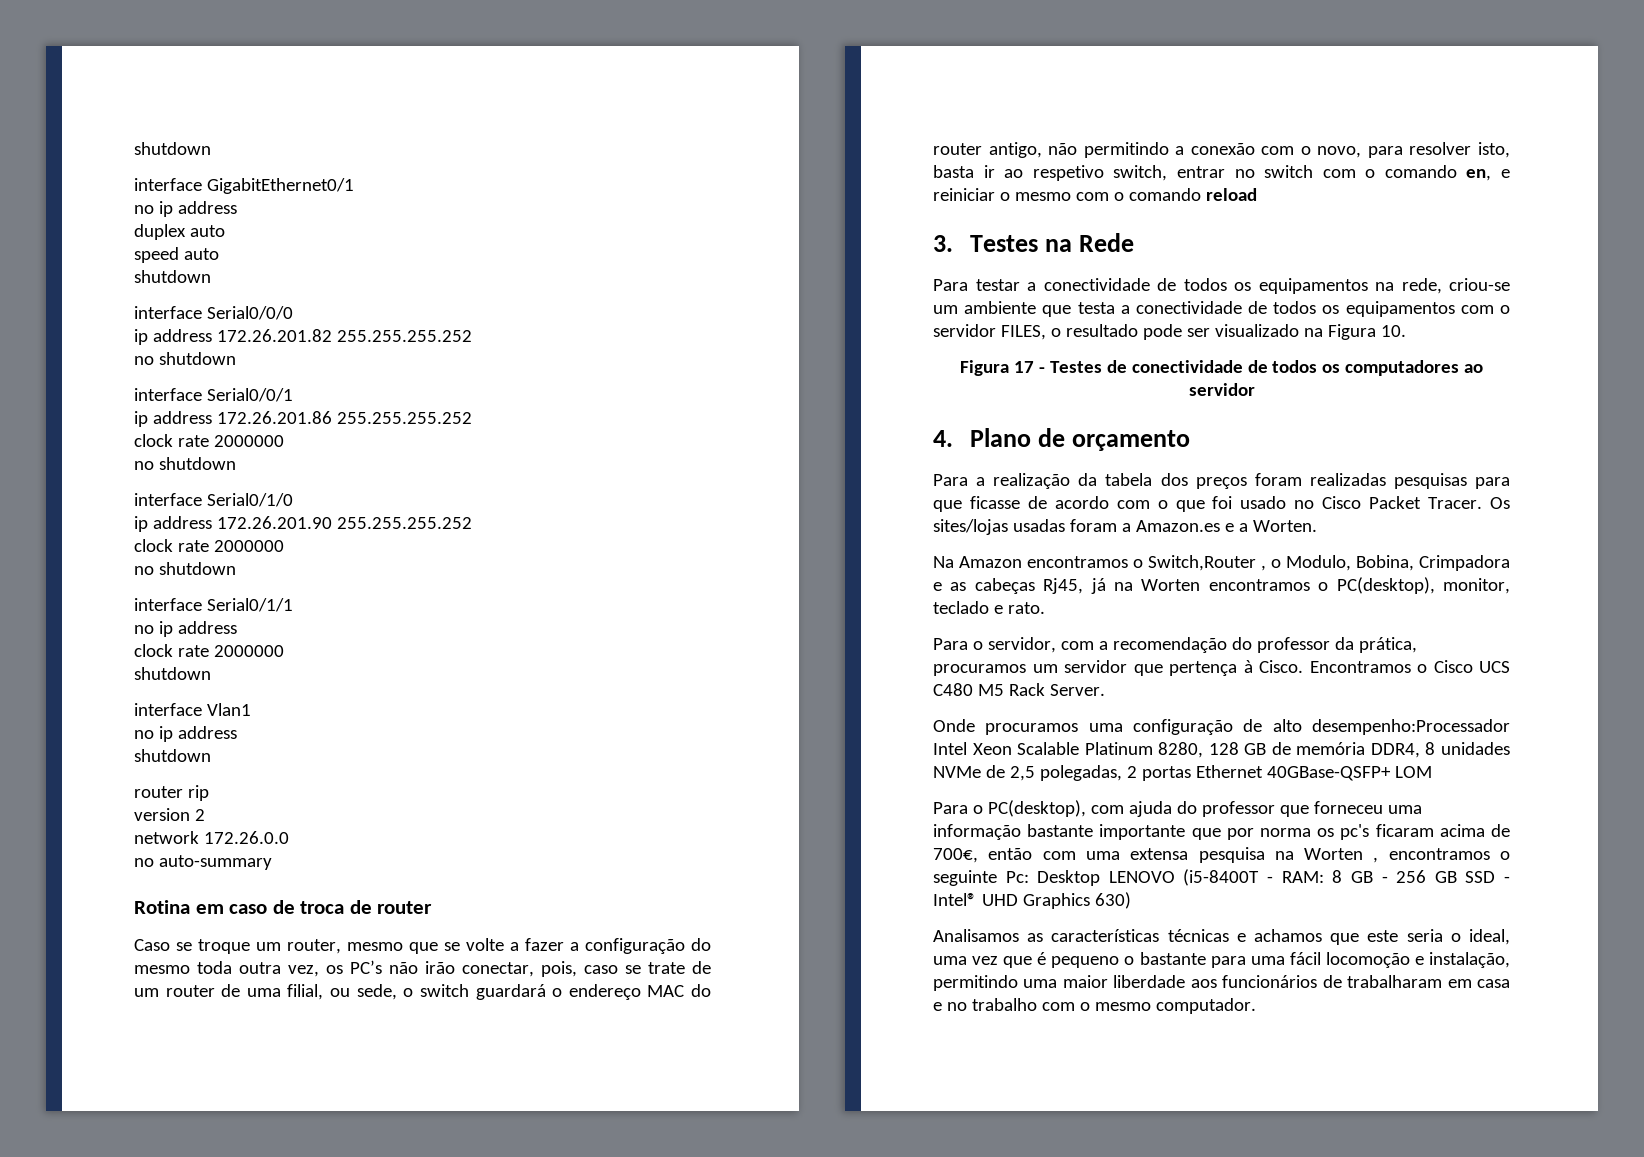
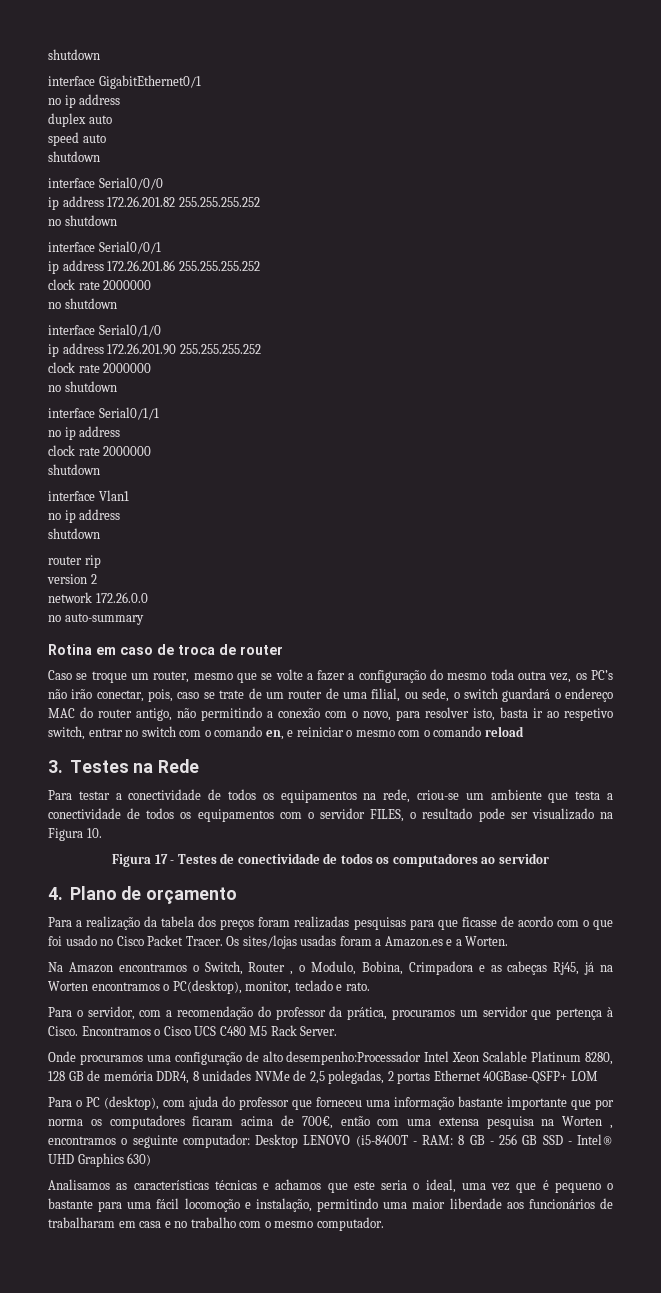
[1148,555,1256,571] Switch,Router -> [204,961,286,975] Switch, Router
[987,800,1086,817] PC(desktop), -> [86,1096,159,1110] PC (desktop),
[1340,824,1370,840] pc's -> [109,1115,185,1129] computadores
[1005,871,1029,883] Pc: -> [182,1134,250,1148] computador:

